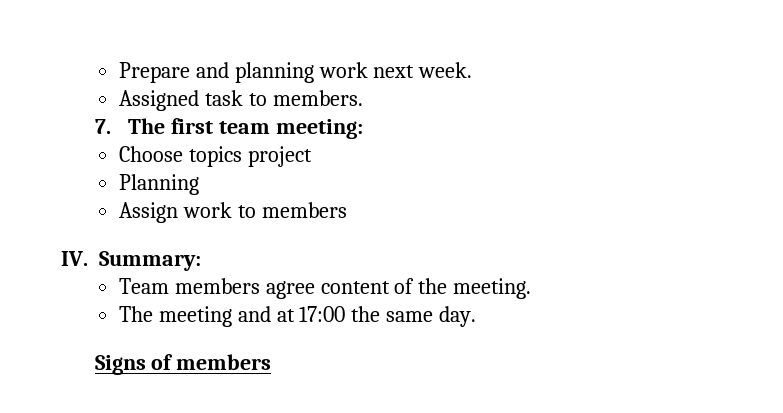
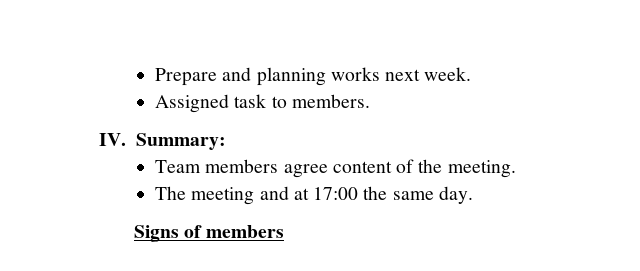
[318,62,368,78] work -> [330,67,380,81] works
[94,118,364,139] [118,146,312,167] [118,174,199,195] [118,202,347,223] // 7. The first team meeting: // Choose topics project // Planning // Assign work to members -> (370, 101) none

